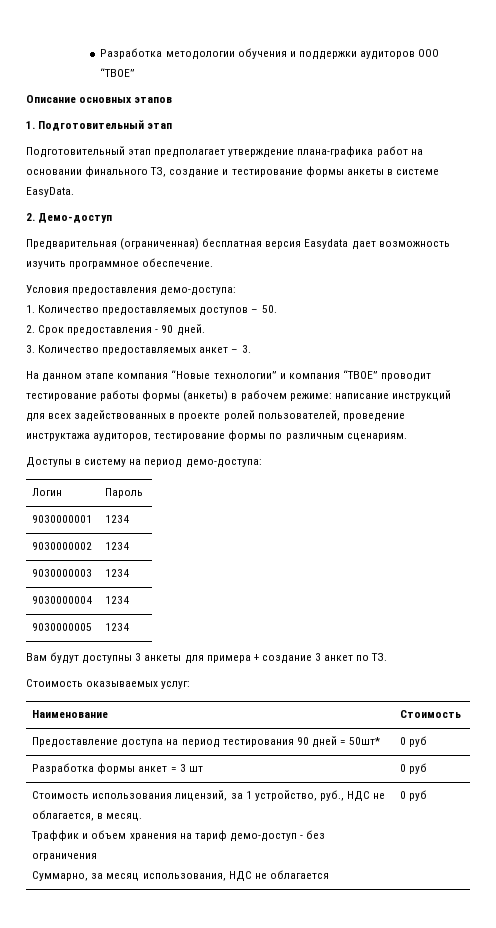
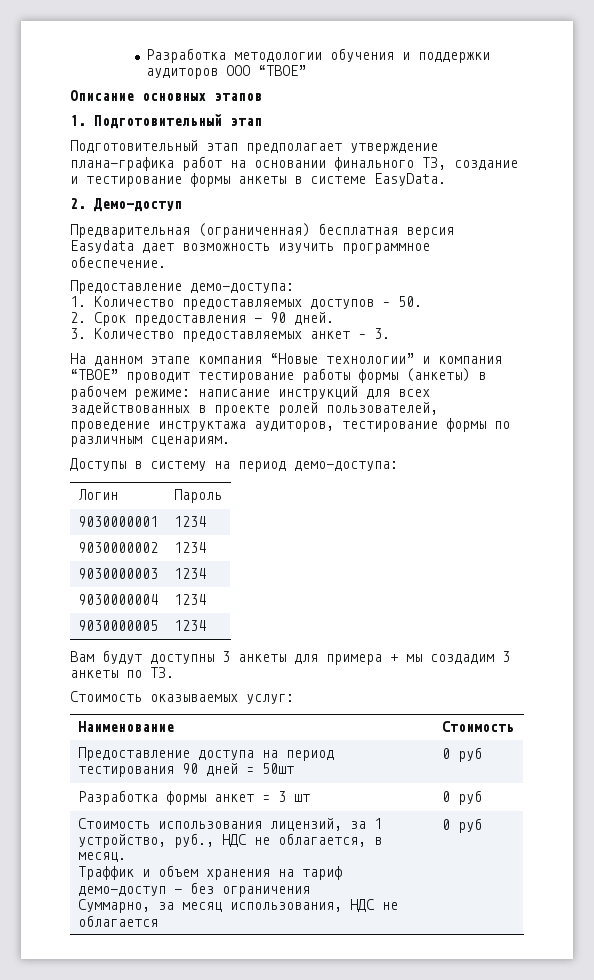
[26,285,158,296] Условия предоставления -> [70,280,182,294] Предоставление
[261,653,354,664] создание 3 анкет -> [406,651,510,664] [70,670,118,678] мы создадим 3 анкеты
[349,737,381,745] 50шт* -> [261,763,294,774] 50шт

